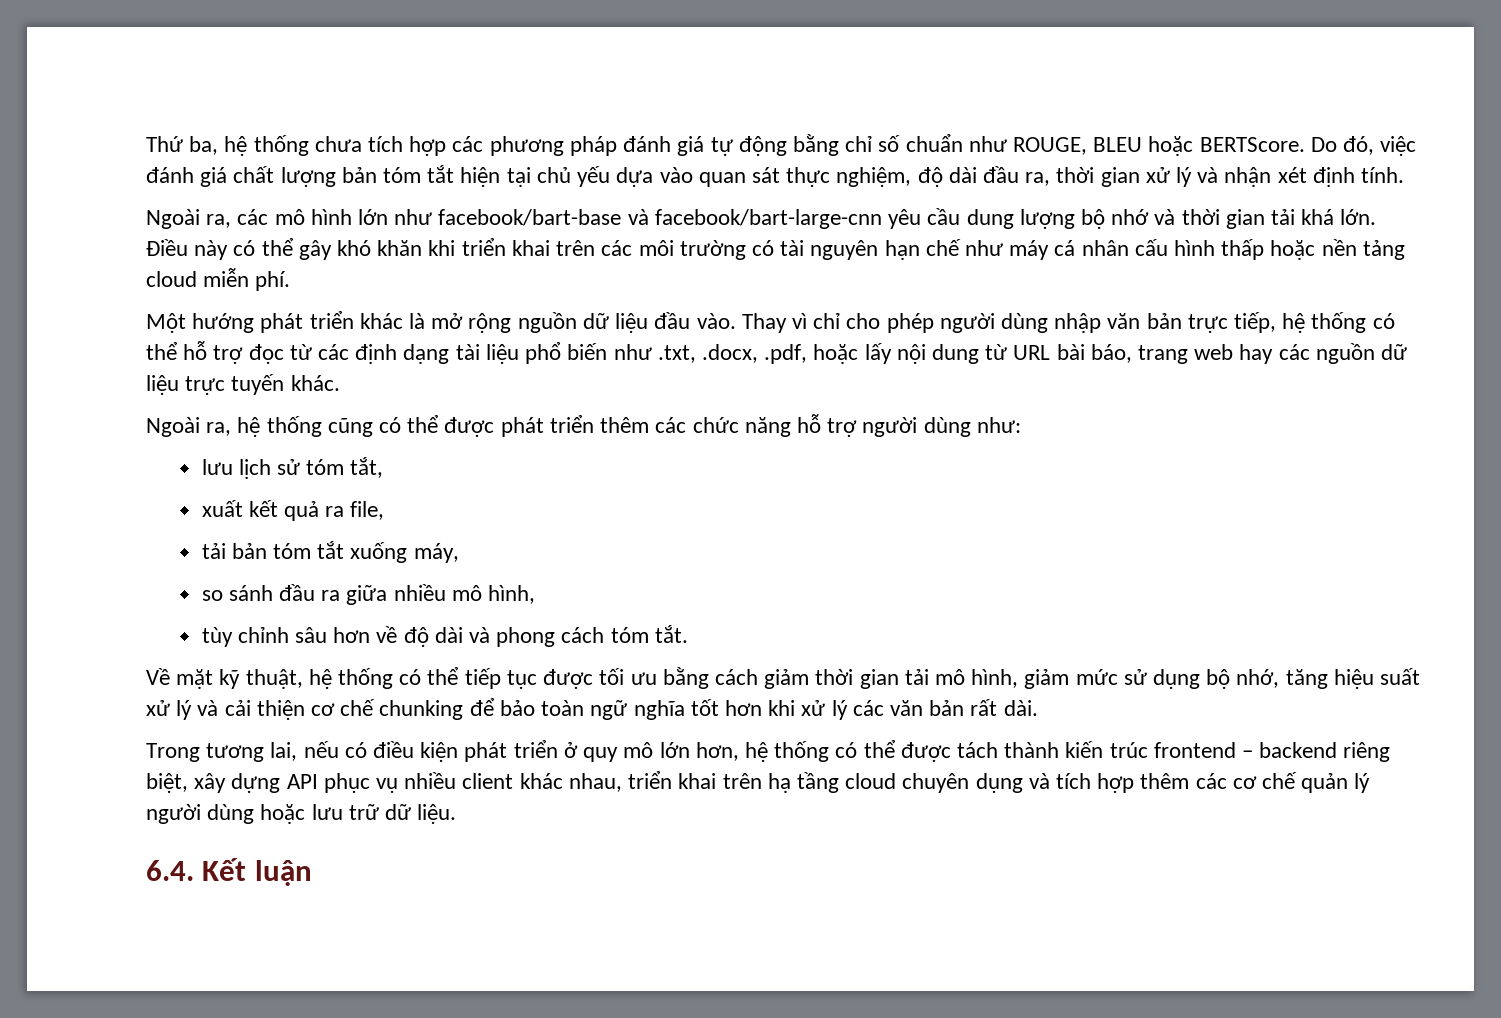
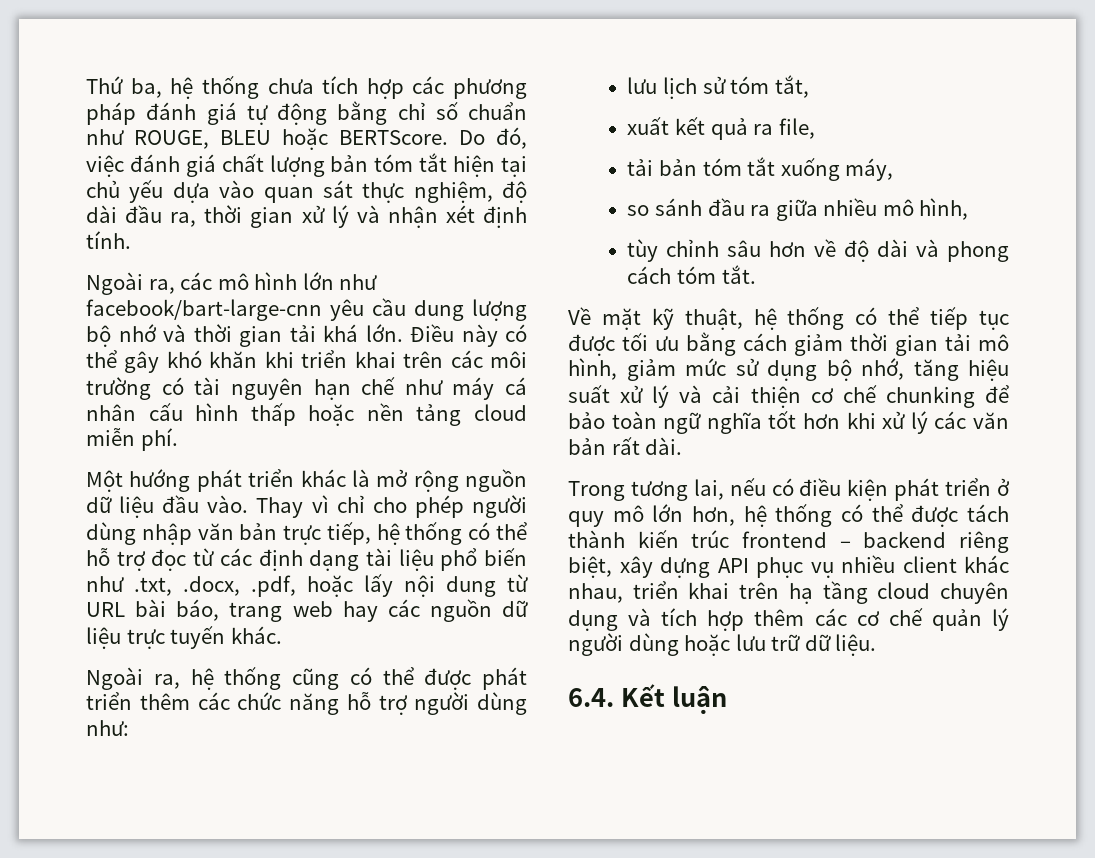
[438,209,649,226] facebook/bart-base và -> (378, 282) none

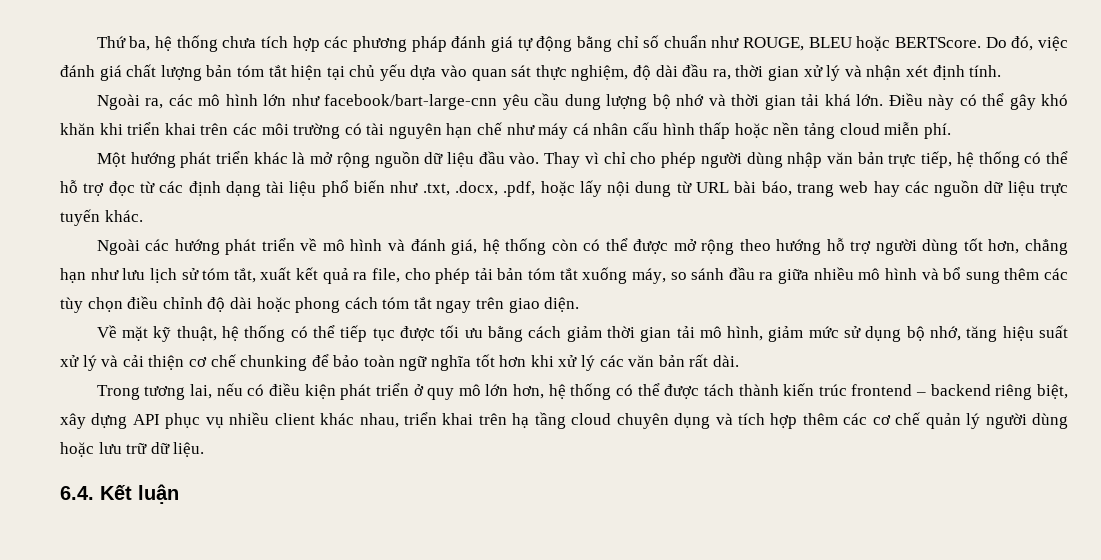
[153,666,527,690] [86,692,527,715] [86,720,129,736] ra, hệ thống cũng có thể được phát triển thêm các chức năng hỗ trợ người dùng như: // -> [145,238,1068,255] [60,268,119,283] các hướng phát triển về mô hình và đánh giá, hệ thống còn có thể được mở rộng theo hướng hỗ trợ người dùng tốt hơn, chẳng hạn như
(809, 86) // -> (256, 275) none
(815, 128) // -> [404,268,471,284] cho phép
(894, 169) // -> (666, 276) none
[919,198,969,220] [627,239,940,262] hình, // tùy chỉnh sâu hơn về độ dài và -> [884,267,1068,284] [60,296,291,313] hình và bổ sung thêm các tùy chọn điều chỉnh độ dài hoặc
[721,265,756,284] tắt. -> [413,297,580,313] tắt ngay trên giao diện.

